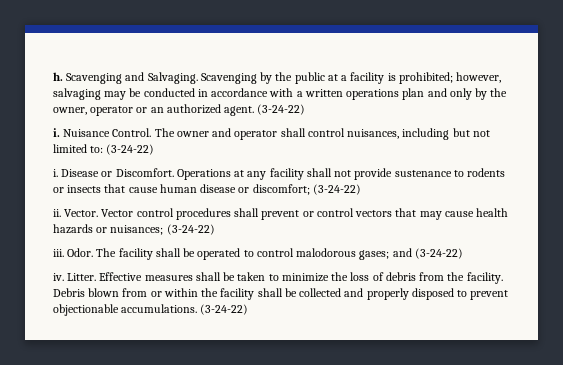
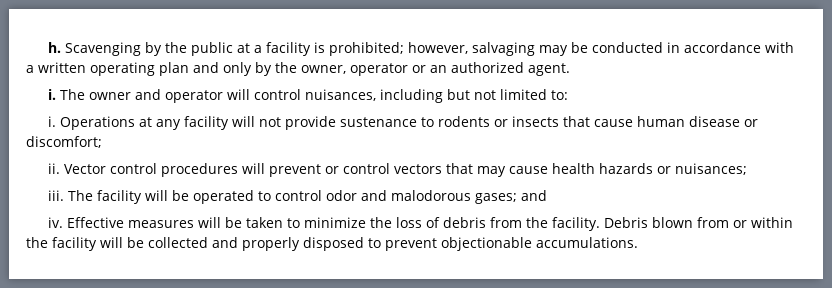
[125,72,257,84] and Salvaging. Scavenging -> (142, 49) none
[346,89,400,100] operations -> [90,62,155,76] operating
[257,104,306,115] [53,128,152,137] (3-24-22) // i. Nuisance Control. -> [48,89,57,100] // i.
[280,128,306,137] shall -> [227,89,251,100] will
[106,144,155,155] [53,168,174,177] (3-24-22) // i. Disease or Discomfort. -> [48,116,57,127] // i.
[306,168,332,177] shall -> [232,116,256,127] will
[312,184,361,195] (3-24-22) -> (102, 142) none
[64,209,99,217] Vector. -> (61, 168) none
[234,208,260,217] shall -> [242,163,266,174] will
[166,224,215,235] (3-24-22) -> (748, 169) none
[67,248,94,257] Odor. -> (65, 195) none
[155,248,181,257] shall -> [145,190,169,201] will
(294, 252) none -> [326,190,388,201] odor and
[414,248,463,259] (3-24-22) -> (548, 195) none
[67,273,97,281] Litter. -> (64, 222) none
[195,272,221,281] shall -> [198,217,222,228] will
[257,288,283,297] shall -> [100,237,123,248] will
[200,304,249,315] (3-24-22) -> (638, 242) none

